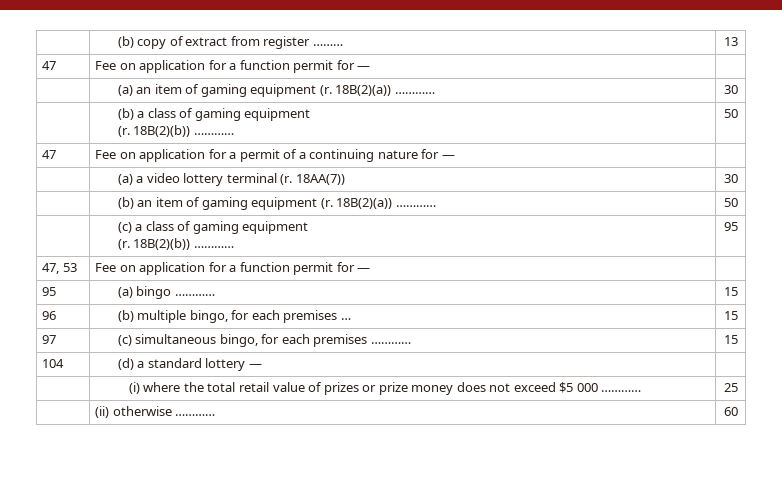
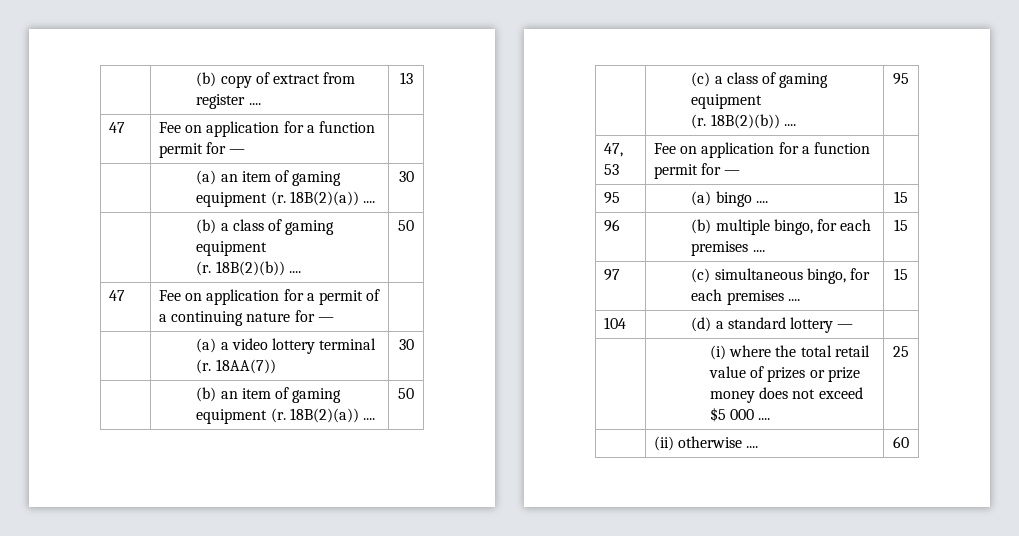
[312,44,343,46] ……… -> [248,103,261,105] ....
[394,92,435,94] ………… -> [362,201,375,203] ....
[193,133,234,135] ………… -> [288,271,301,273] ....
[395,205,436,207] ………… -> [362,418,375,420] ....
[193,246,234,248] ………… -> [783,124,796,126] ....
[174,294,215,296] ………… -> [755,201,768,203] ....
[340,318,351,320] … -> [752,250,765,252] ....
[370,342,411,344] ………… -> [787,299,800,301] ....
[601,390,642,392] ………… -> [758,418,771,420] ....
[175,414,216,416] ………… -> [746,446,759,448] ....

